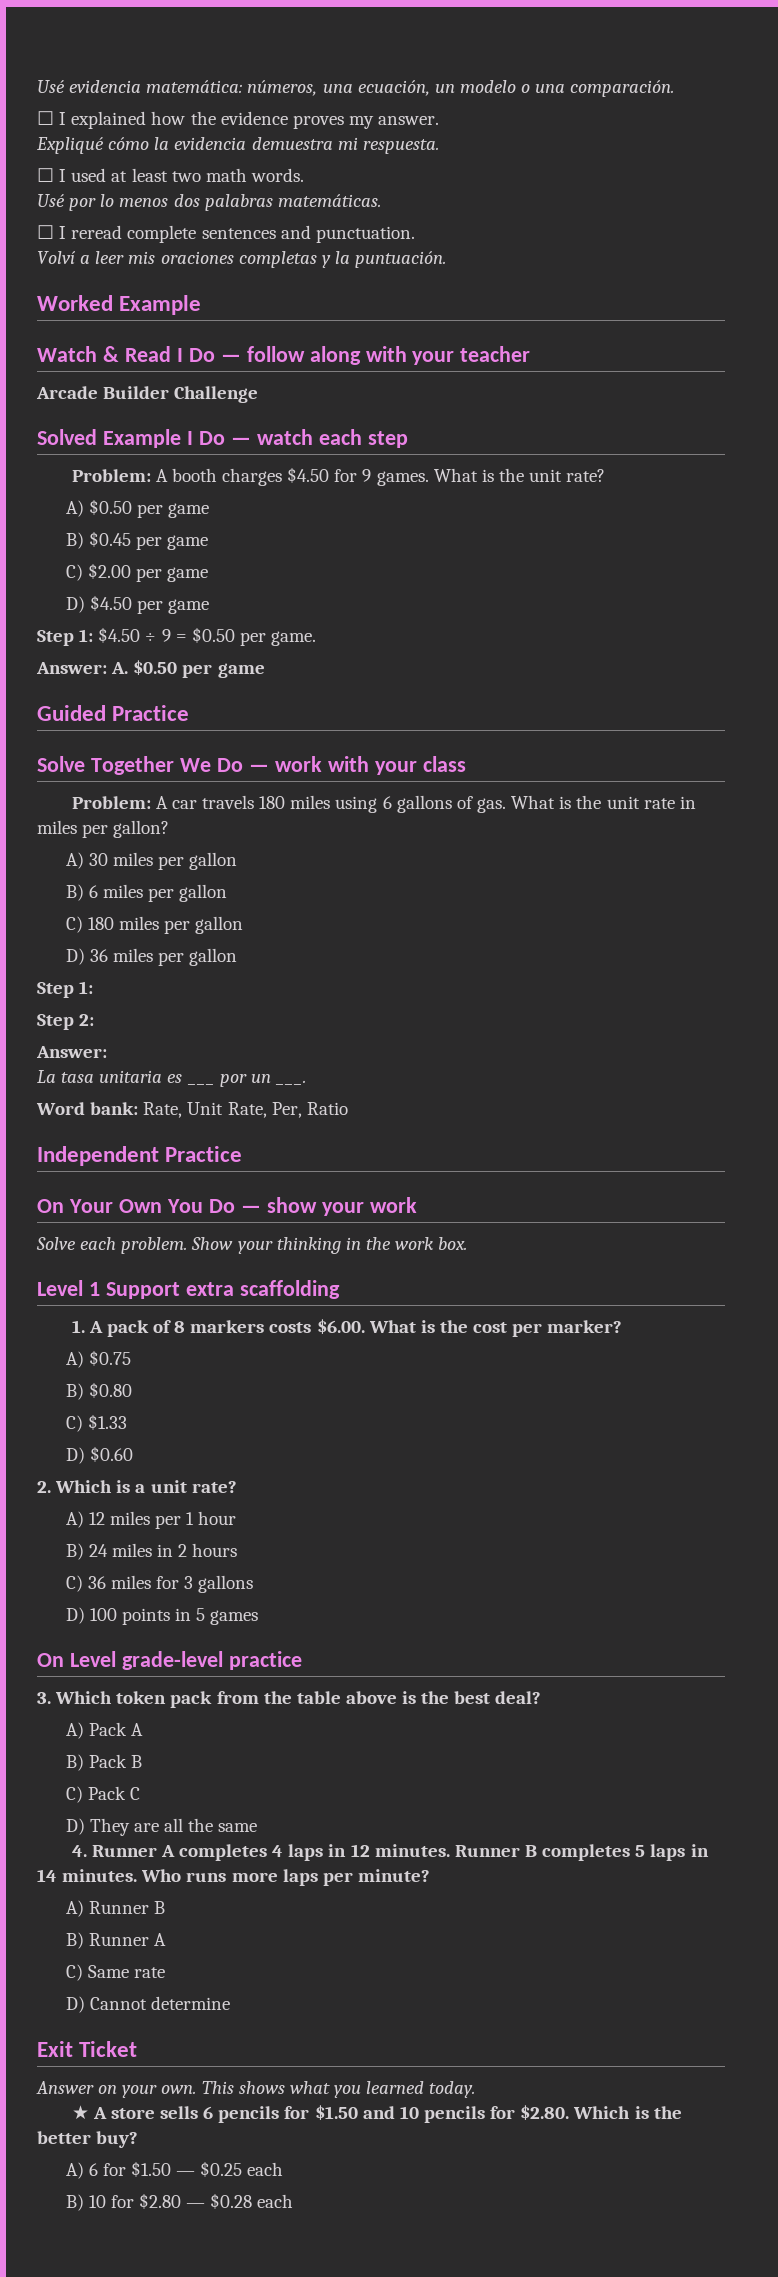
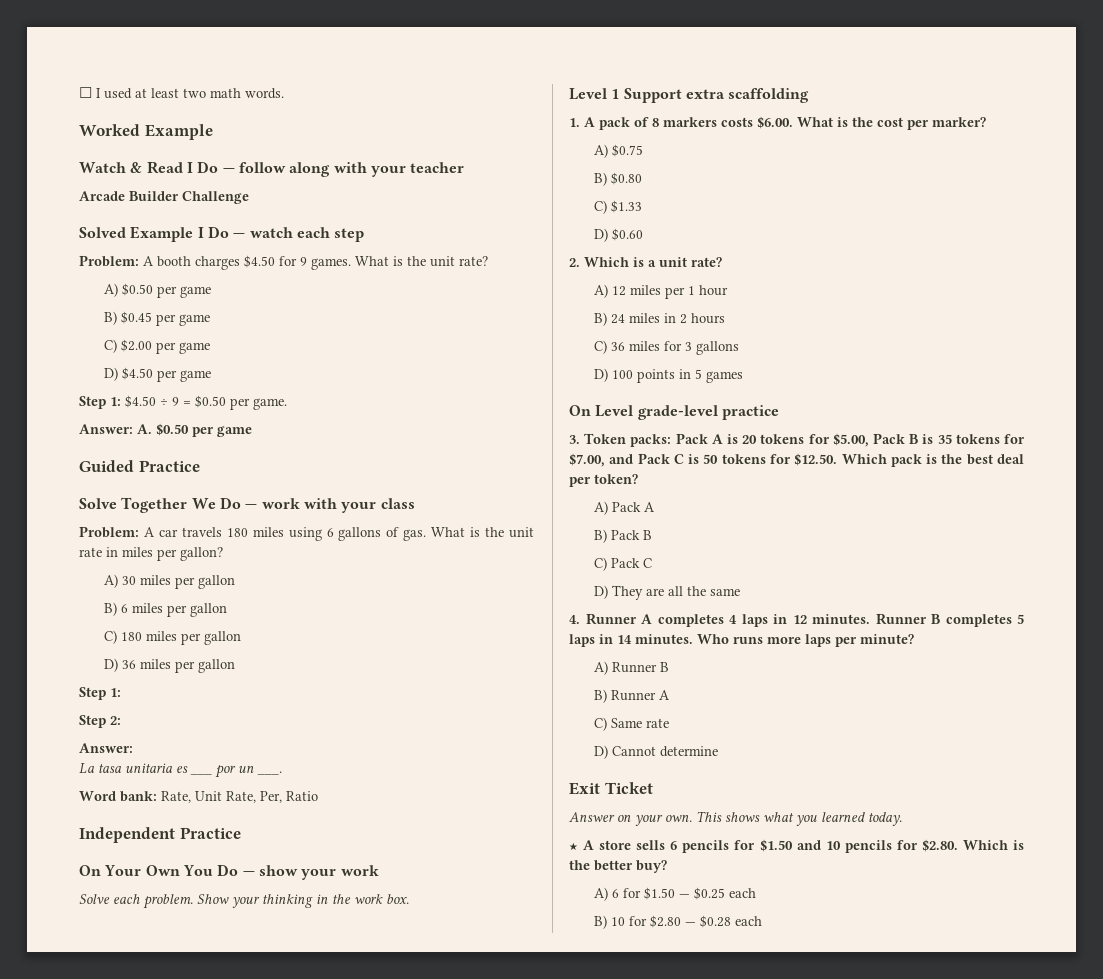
[37,80,675,97] [37,111,440,129] [36,137,439,154] Usé evidencia matemática: números, una ecuación, un modelo o una comparación. // ☐ I explained how the evidence proves my answer. // Expliqué cómo la evidencia demuestra mi respuesta. // -> (79, 92) none
[37,194,381,211] [37,225,415,243] [37,251,447,268] // Usé por lo menos dos palabras matemáticas. // ☐ I reread complete sentences and punctuation. // Volví a leer mis oraciones completas y la puntuación. -> (284, 93) none
[55,1691,542,1708] Which token pack from the table above is the best deal? -> [584,433,1025,447] [569,453,1024,467] [569,474,638,487] Token packs: Pack A is 20 tokens for $5.00, Pack B is 35 tokens for $7.00, and Pack C is 50 tokens for $12.50. Which pack is the best deal per token?

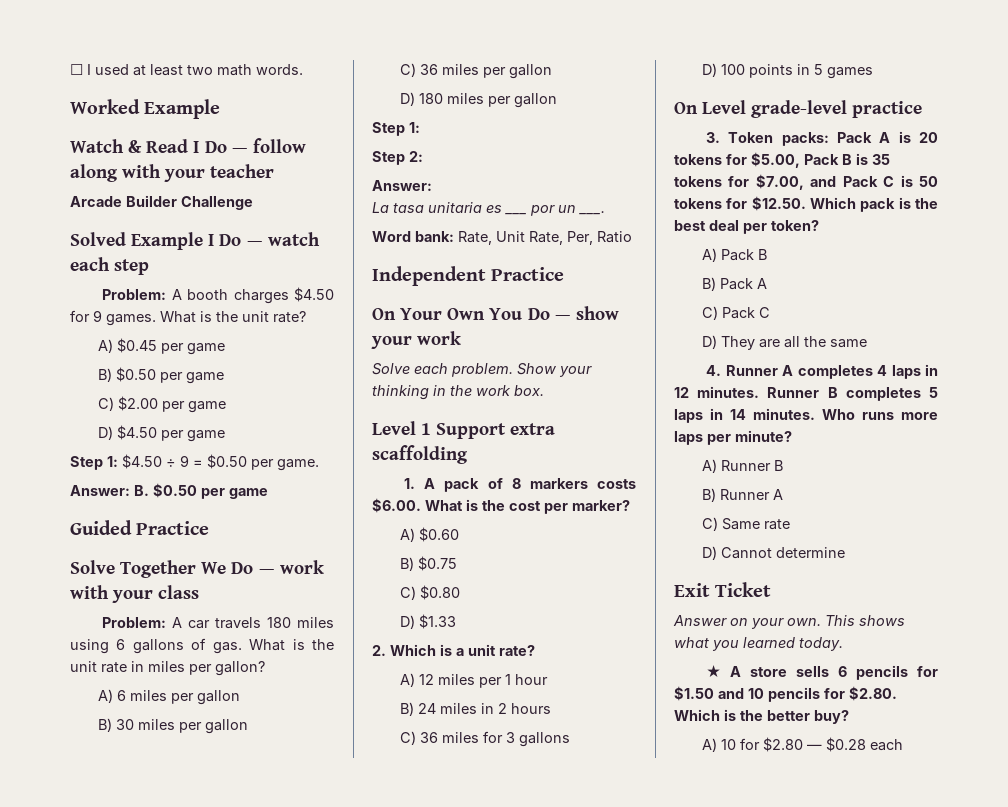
[121,283,153,296] $0.50 -> [116,338,157,353] $0.45
[120,311,152,324] $0.45 -> [115,367,156,382] $0.50
[137,424,152,434] A. -> [134,485,149,496] B.
(118, 581) none -> [116,690,240,705] [97,718,112,732] 6 miles per gallon // B)
[103,602,227,617] [103,630,142,644] // B) 6 miles per gallon // C) 180 -> [399,63,438,77] // C) 36
[121,660,136,669] 36 -> [418,93,443,104] 180
(608, 151) none -> [418,527,459,542] [399,557,414,571] $0.60 // B)
[593,172,607,186] B) -> [399,586,416,600] C)
[593,200,607,214] C) -> [399,615,415,629] D)
[593,228,643,242] // D) $0.60 -> (456, 621) none
[643,502,655,512] A -> [757,249,767,260] B
[642,530,652,540] B -> [756,278,767,289] A
[611,887,756,900] [593,915,607,929] 6 for $1.50 — $0.25 each // B) -> (717, 745) none

